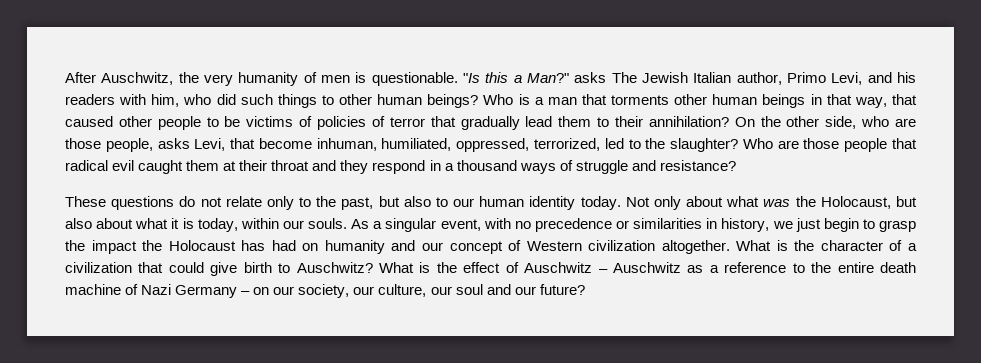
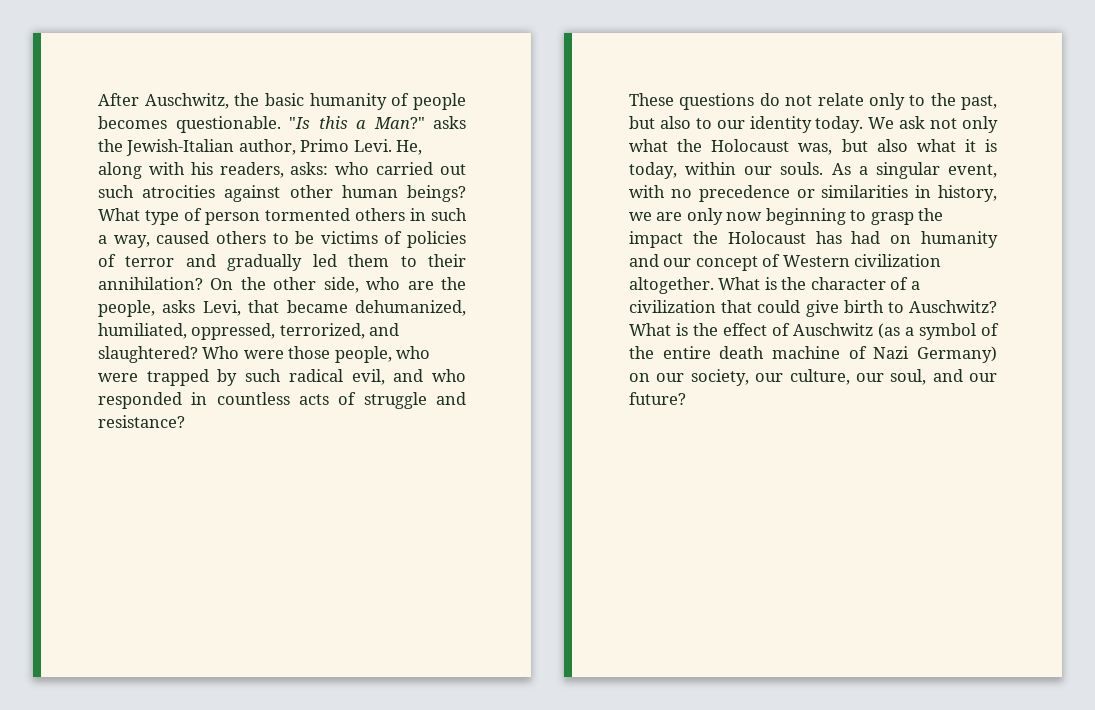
[204,74,234,86] very -> [265,93,304,106] basic
[321,72,367,83] men is -> [413,93,466,110] [98,116,167,129] people becomes
[611,72,917,85] [65,94,918,108] [65,116,201,130] The Jewish Italian author, Primo Levi, and his readers with him, who did such things to other human beings? Who is a man that torments other human beings in that way, that caused other people -> [98,139,423,156] [98,162,466,179] [98,185,467,202] [98,208,467,225] [98,231,266,248] the Jewish-Italian author, Primo Levi. He, along with his readers, asks: who carried out such atrocities against other human beings? What type of person tormented others in such a way, caused others
[430,116,553,130] that gradually lead -> [185,254,337,271] and gradually led
[65,138,101,149] those -> [441,277,466,290] the
[258,138,377,151] become inhuman, -> [286,300,466,316] became dehumanized,
[604,138,918,152] [65,160,556,174] led to the slaughter? Who are those people that radical evil caught them at their throat and they respond in a thousand ways -> [369,323,400,336] [98,346,431,363] [98,369,467,386] [98,392,329,409] and slaughtered? Who were those people, who were trapped by such radical evil, and who responded in countless acts
[479,196,525,207] human -> (745, 124) none
[625,196,917,210] [65,218,134,229] Not only about what was the Holocaust, but also about -> [868,116,998,133] [629,139,908,155] We ask not only what the Holocaust was, but also
[795,218,859,232] just begin -> [656,208,846,225] are only now beginning
[598,262,805,273] – Auschwitz as a reference to -> [878,323,999,340] (as a symbol of
[175,285,251,298] Germany – -> [917,346,997,363] Germany)
[455,284,483,295] soul -> [890,369,927,385] soul,

